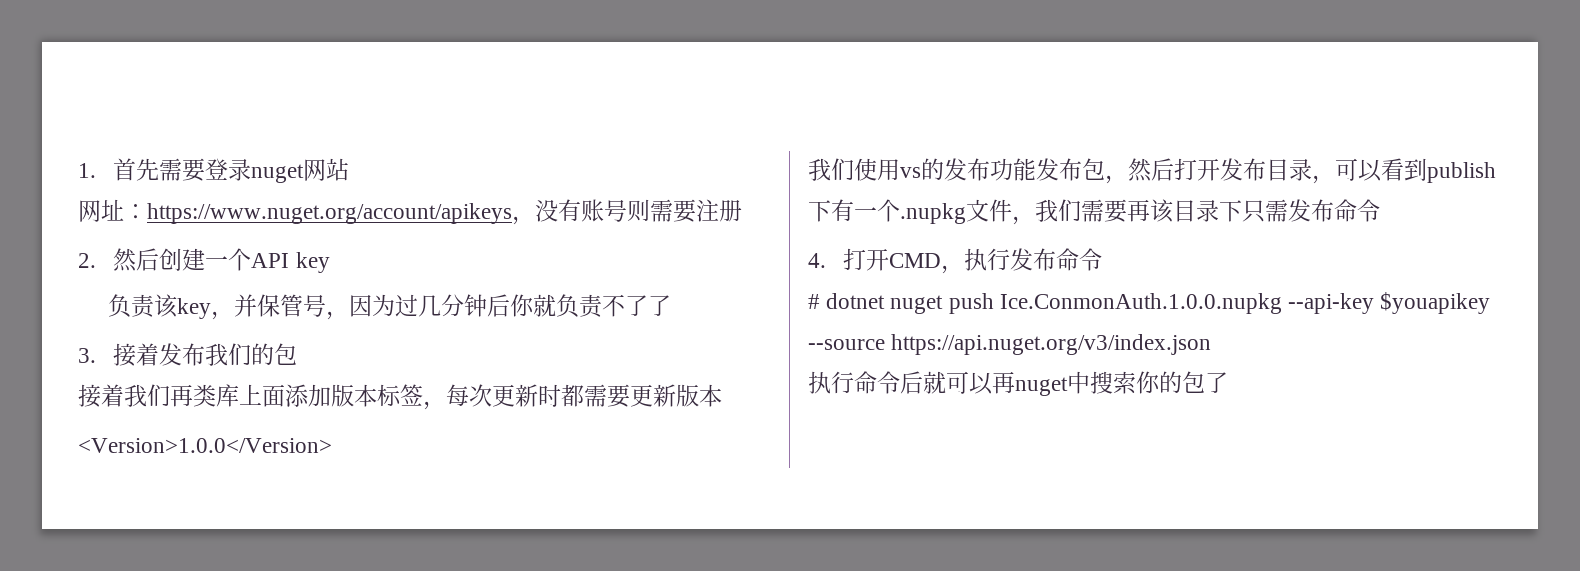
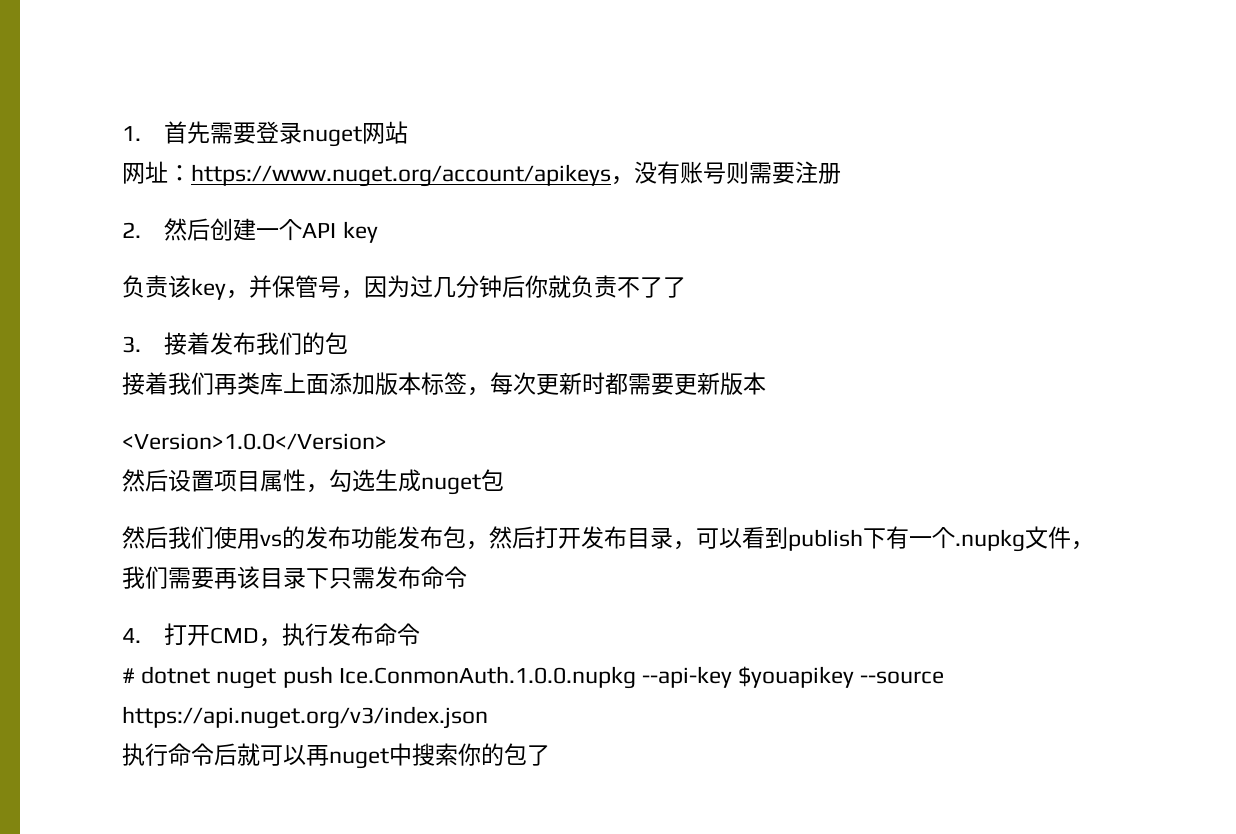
(332, 445) none -> [122,469,504,495] [122,526,168,549] 然后设置项目属性，勾选生成nuget包 // 然后

